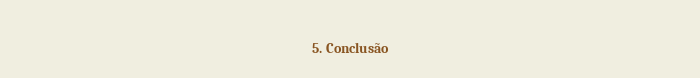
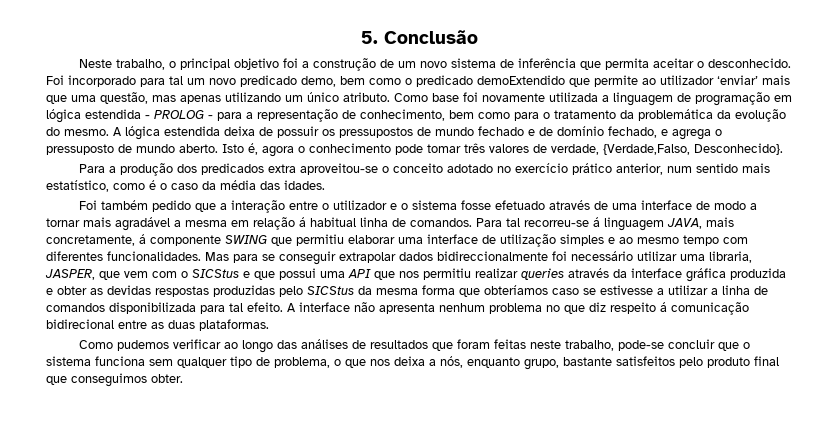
(389, 47) none -> [79,58,792,71] [46,75,790,87] [46,92,792,106] [46,109,786,123] [46,126,722,140] [46,143,783,157] [79,163,771,176] [46,180,325,192] [79,200,758,213] [46,217,734,231] [46,234,748,247] [46,251,752,265] [45,268,786,282] [46,285,768,297] [46,302,749,315] [46,319,269,331] [79,339,751,353] [46,356,779,370] [46,373,183,387] // Neste trabalho, o principal objetivo foi a construção de um novo sistema de inferência que permita aceitar o desconhecido. Foi incorporado para tal um novo predicado demo, bem como o predicado demoExtendido que permite ao utilizador ‘enviar’ mais que uma questão, mas apenas utilizando um único atributo. Como base foi novamente utilizada a linguagem de programação em lógica estendida - PROLOG - para a representação de conhecimento, bem como para o tratamento da problemática da evolução do mesmo. A lógica estendida deixa de possuir os pressupostos de mundo fechado e de domínio fechado, e agrega o pressuposto de mundo aberto. Isto é, agora o conhecimento pode tomar três valores de verdade, {Verdade,Falso, Desconhecido}. // Para a produção dos predicados extra aproveitou-se o conceito adotado no exercício prático anterior, num sentido mais estatístico, como é o caso da média das idades. // Foi também pedido que a interação entre o utilizador e o sistema fosse efetuado através de uma interface de modo a tornar mais agradável a mesma em relação á habitual linha de comandos. Para tal recorreu-se á linguagem JAVA, mais concretamente, á componente SWING que permitiu elaborar uma interface de utilização simples e ao mesmo tempo com diferentes funcionalidades. Mas para se conseguir extrapolar dados bidireccionalmente foi necessário utilizar uma libraria, JASPER, que vem com o SICStus e que possui uma API que nos permitiu realizar queries através da interface gráfica produzida e obter as devidas respostas produzidas pelo SICStus da mesma forma que obteríamos caso se estivesse a utilizar a linha de comandos disponibilizada para tal efeito. A interface não apresenta nenhum problema no que diz respeito á comunicação bidirecional entre as duas plataformas. // Como pudemos verificar ao longo das análises de resultados que foram feitas neste trabalho, pode-se concluir que o sistema funciona sem qualquer tipo de problema, o que nos deixa a nós, enquanto grupo, bastante satisfeitos pelo produto final que conseguimos obter.

